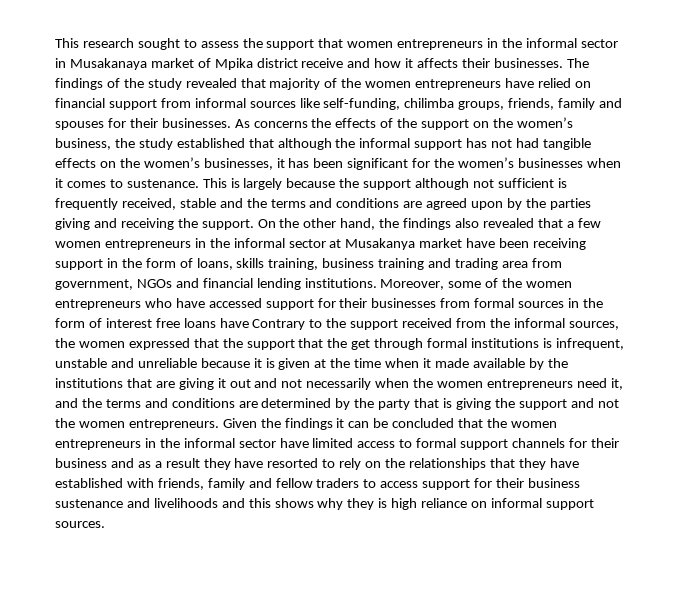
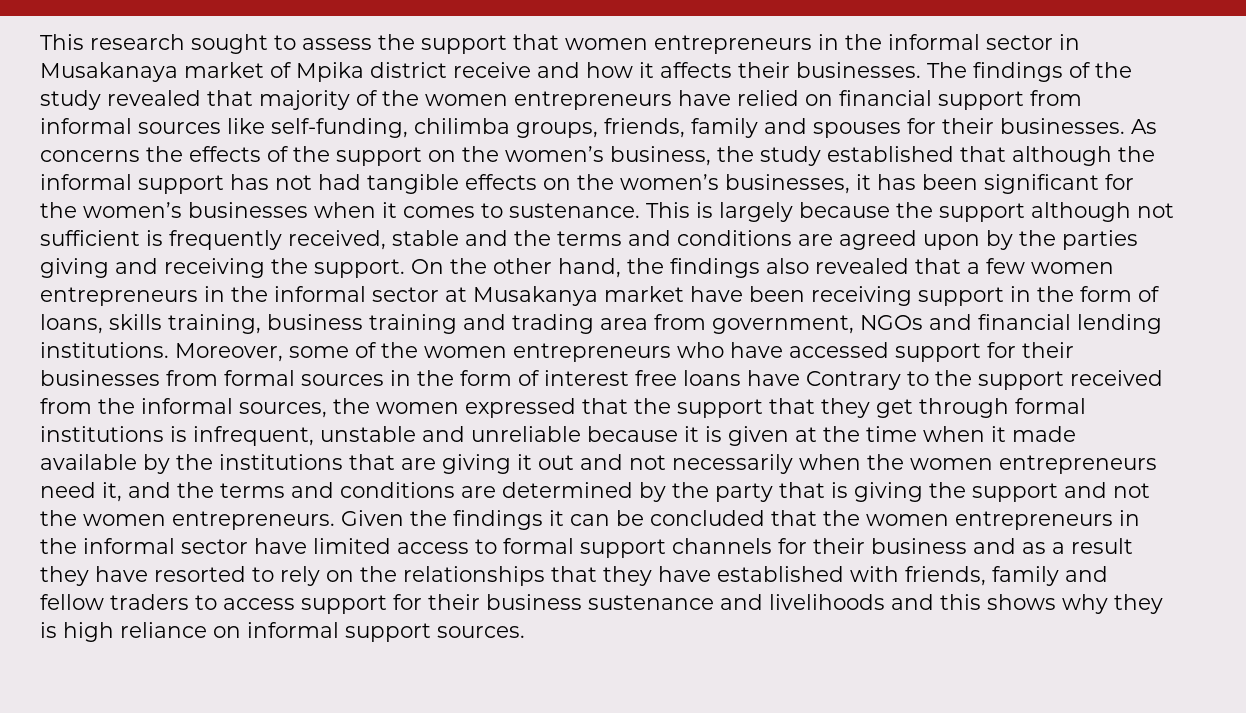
[327,338,348,348] the -> [821,398,870,418] they

